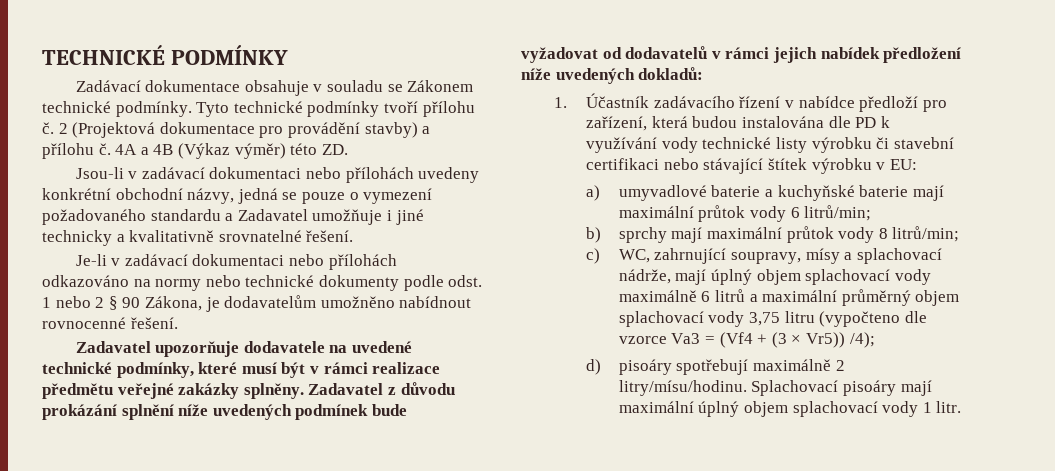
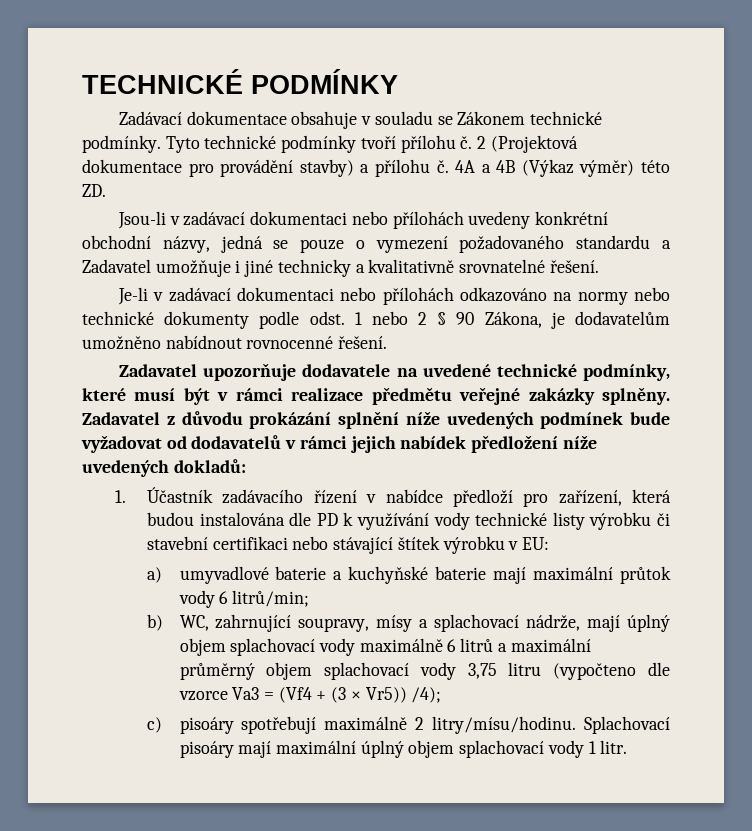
[618,226,960,243] [586,248,601,264] sprchy mají maximální průtok vody 8 litrů/min; // c) -> (163, 622) none
[586,359,602,375] d) -> [146,717,162,733] c)

